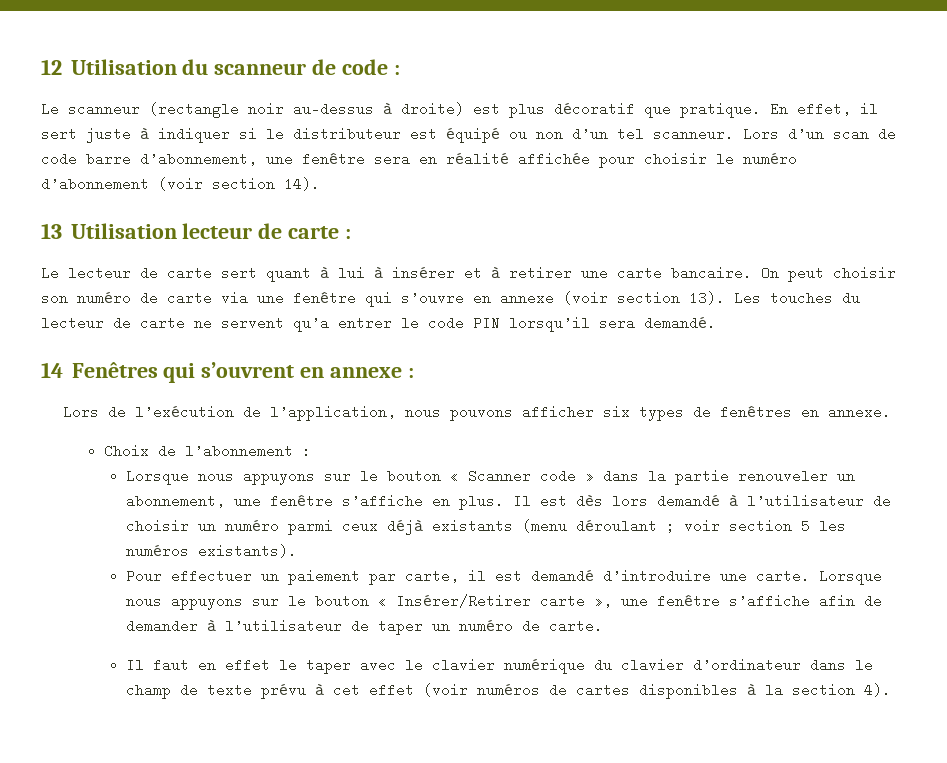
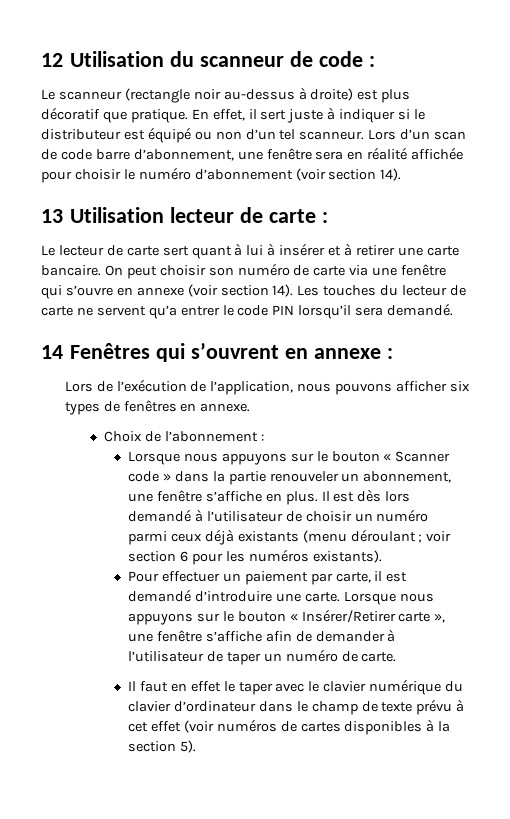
[689,291,725,305] 13). -> [272,284,294,297] 14).
[800,519,810,533] 5 -> [179,551,223,565] 6 pour
[863,683,891,697] 4). -> [179,740,196,753] 5).

